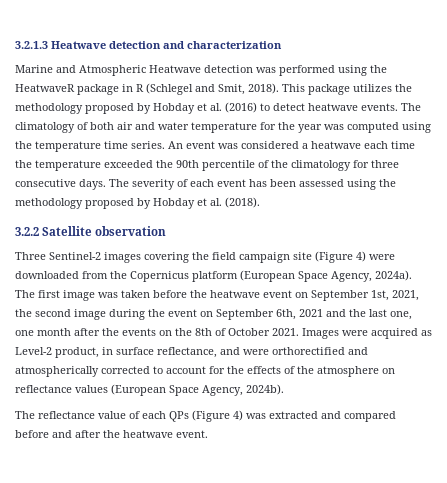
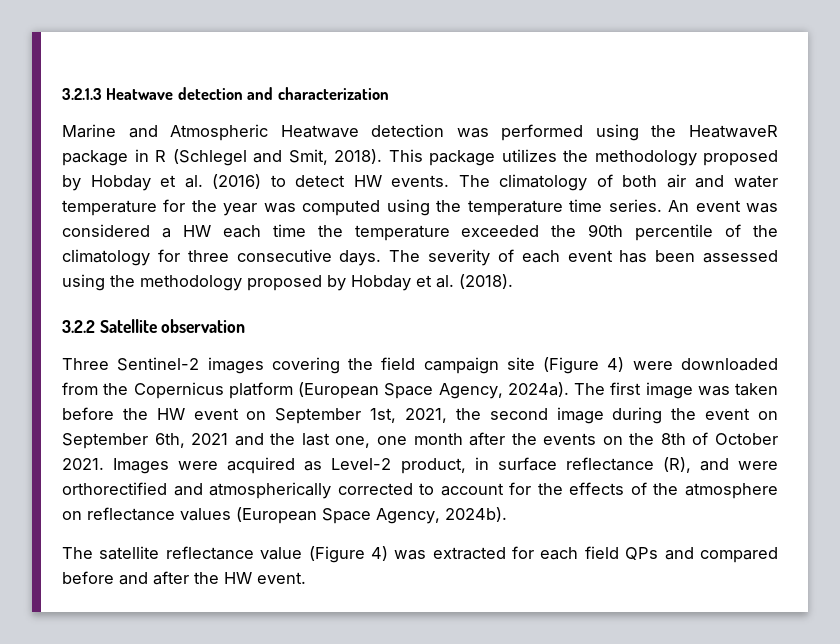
[308,103,358,111] heatwave -> [353,175,382,187] HW
[311,141,361,149] heatwave -> [182,225,211,237] HW
[210,290,260,298] heatwave -> [156,408,185,420] HW
[157,347,217,358] reflectance, -> [565,457,691,473] reflectance (R),
(35, 415) none -> [99,546,160,560] satellite
[129,411,189,422] of each QPs -> (303, 553) none
(318, 415) none -> [512,546,659,560] for each field QPs
[123,430,173,438] heatwave -> [224,572,252,584] HW

